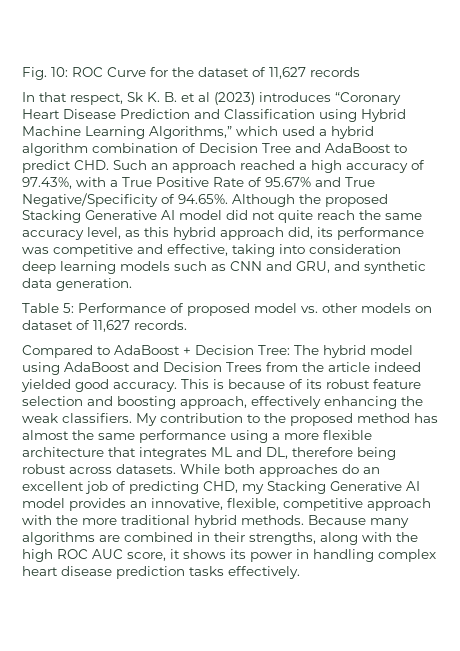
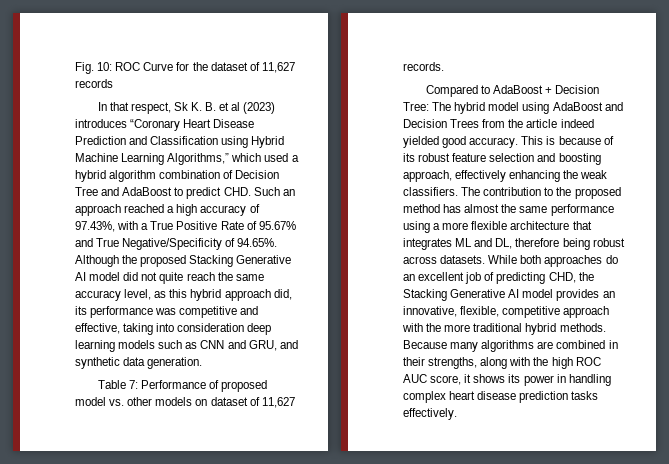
[63,303,74,313] 5: -> [128,380,138,389] 7:
[136,413,157,426] My -> [461,187,481,196] The
[242,484,264,494] my -> [578,272,594,281] the

